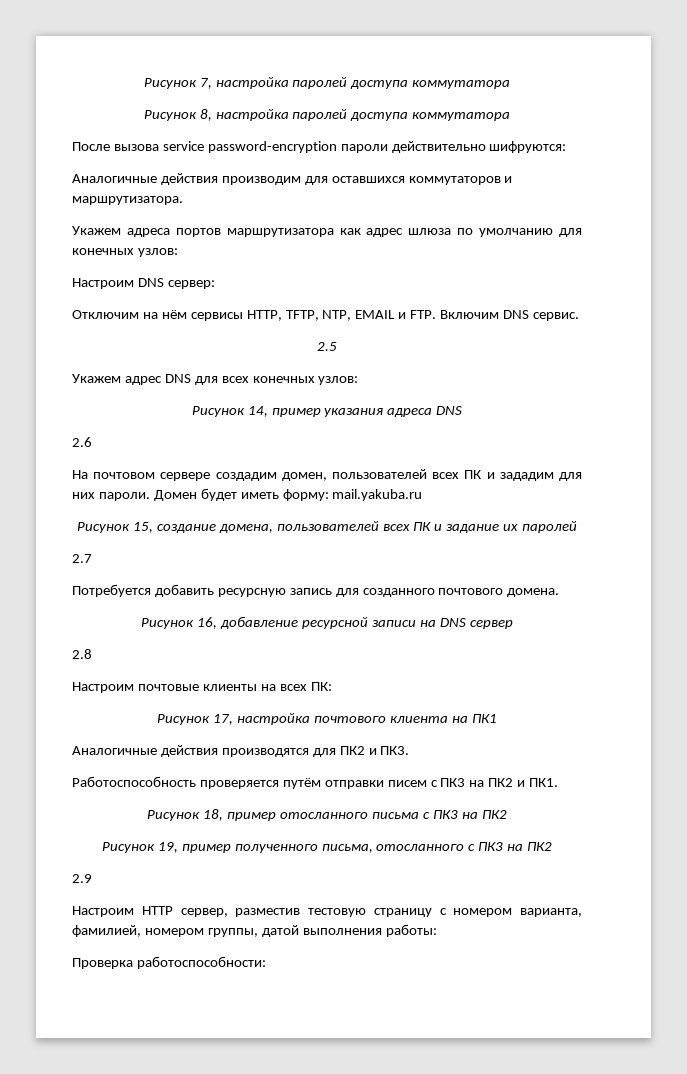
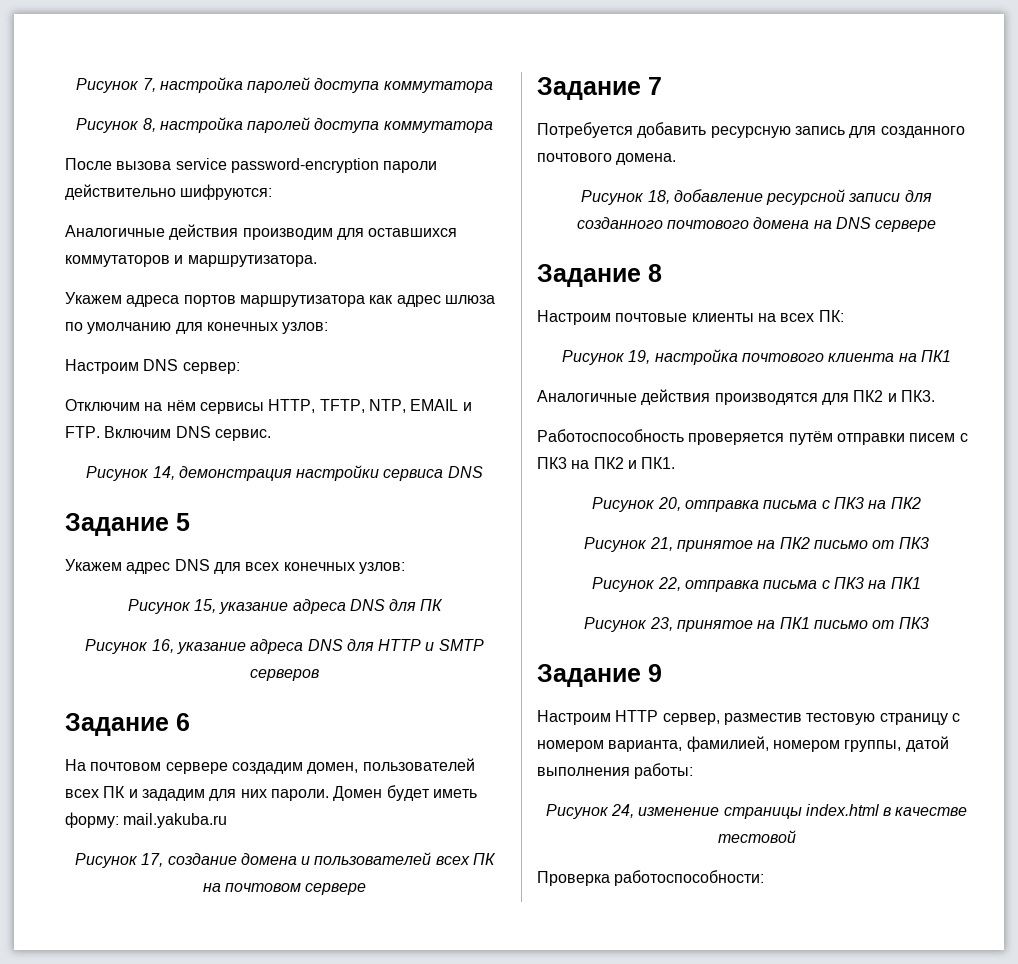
[317,342,337,351] 2.5 -> [86,465,483,481] [65,513,190,536] Рисунок 14, демонстрация настройки сервиса DNS // Задание 5
[247,406,463,417] [72,437,92,447] 14, пример указания адреса DNS // 2.6 -> [193,599,444,614] [85,639,484,654] [250,669,319,681] [65,713,190,736] 15, указание адреса DNS для ПК // Рисунок 16, указание адреса DNS для HTTP и SMTP серверов // Задание 6
[132,521,578,533] [72,554,92,563] 15, создание домена, пользователей всех ПК и задание их паролей // 2.7 -> [141,852,497,867] [202,883,367,895] [537,77,662,100] 17, создание домена и пользователей всех ПК на почтовом сервере // Задание 7
[197,617,218,629] 16, -> [647,190,670,204] 18,
[419,618,513,629] [72,649,92,659] на DNS сервер // 2.8 -> [904,190,932,202] [576,217,937,232] [537,264,662,287] для созданного почтового домена на DNS сервере // Задание 8
[213,714,234,725] 17, -> [628,350,651,364] 19,
[203,809,369,821] 18, пример отосланного -> [657,497,760,512] 20, отправка
[157,842,553,853] [72,874,92,883] 19, пример полученного письма, отосланного с ПК3 на ПК2 // 2.9 -> [649,537,929,552] [592,577,921,592] [584,617,929,632] [537,664,662,687] 21, принятое на ПК2 письмо от ПК3 // Рисунок 22, отправка письма с ПК3 на ПК1 // Рисунок 23, принятое на ПК1 письмо от ПК3 // Задание 9
(437, 930) none -> [545,804,968,819] [717,830,796,843] // Рисунок 24, изменение страницы index.html в качестве тестовой

